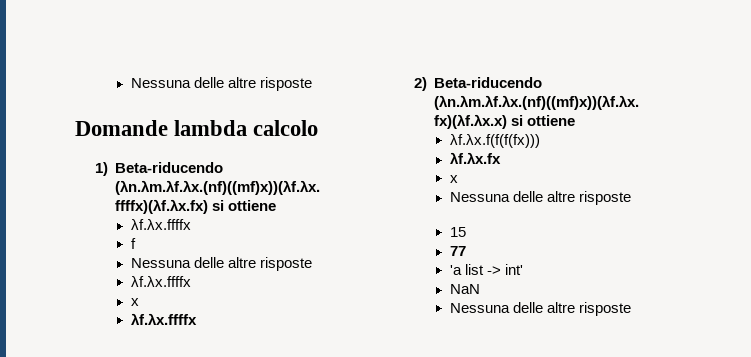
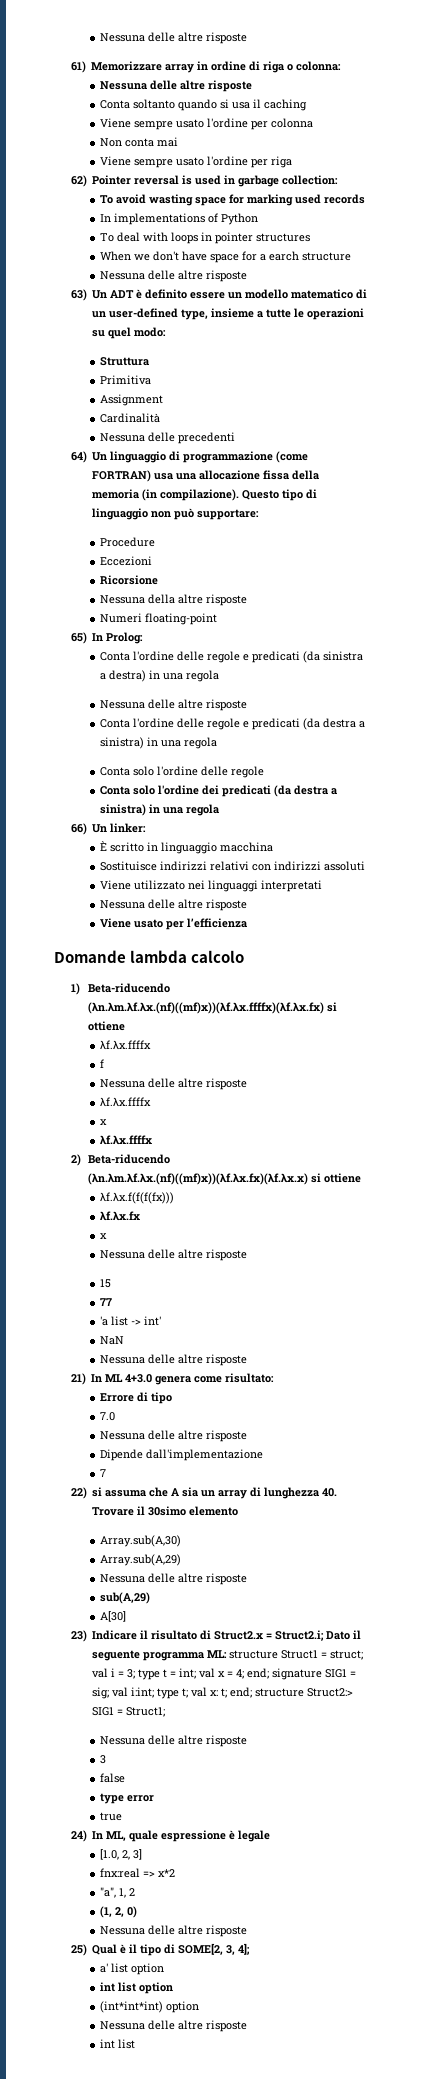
[130,77,312,91] Nessuna delle altre risposte -> [99,32,247,44] [70,61,342,73] [99,80,252,92] [99,99,307,111] [99,118,313,130] [99,137,178,147] [99,156,292,168] [70,175,339,187] [99,194,365,206] [99,213,258,225] [99,232,310,244] [99,251,351,263] [99,270,247,282] [70,289,368,301] [92,308,365,320] [92,327,167,339] [99,357,149,366] [99,375,151,385] [99,394,163,406] [99,413,160,423] [99,432,235,444] [70,451,309,463] [92,470,320,482] [92,489,318,501] [92,508,260,520] [99,537,155,547] [99,556,152,566] [99,575,158,585] [99,594,247,606] [99,613,217,625] [70,632,144,644] [99,651,363,663] [99,670,219,682] [99,699,247,711] [99,718,365,730] [99,737,217,749] [99,766,264,778] [99,785,337,797] [99,804,219,816] [70,823,147,835] [99,841,273,854] [99,861,365,871] [99,880,322,892] [99,899,247,911] [99,918,247,930] Nessuna delle altre risposte // 61) Memorizzare array in ordine di riga o colonna: // Nessuna delle altre risposte // Conta soltanto quando si usa il caching // Viene sempre usato l'ordine per colonna // Non conta mai // Viene sempre usato l'ordine per riga // 62) Pointer reversal is used in garbage collection: // To avoid wasting space for marking used records // In implementations of Python // To deal with loops in pointer structures // When we don't have space for a earch structure // Nessuna delle altre risposte // 63) Un ADT è definito essere un modello matematico di un user-defined type, insieme a tutte le operazioni su quel modo: // Struttura // Primitiva // Assignment // Cardinalità // Nessuna delle precedenti // 64) Un linguaggio di programmazione (come FORTRAN) usa una allocazione fissa della memoria (in compilazione). Questo tipo di linguaggio non può supportare: // Procedure // Eccezioni // Ricorsione // Nessuna della altre risposte // Numeri floating-point // 65) In Prolog: // Conta l'ordine delle regole e predicati (da sinistra a destra) in una regola // Nessuna delle altre risposte // Conta l'ordine delle regole e predicati (da destra a sinistra) in una regola // Conta solo l'ordine delle regole // Conta solo l'ordine dei predicati (da destra a sinistra) in una regola // 66) Un linker: // È scritto in linguaggio macchina // Sostituisce indirizzi relativi con indirizzi assoluti // Viene utilizzato nei linguaggi interpretati // Nessuna delle altre risposte // Viene usato per l’efficienza
(631, 309) none -> [70,1373,275,1385] [99,1392,172,1404] [99,1412,115,1421] [99,1430,247,1442] [99,1449,263,1461] [99,1469,106,1477] [70,1487,338,1499] [92,1506,239,1516] [99,1535,181,1547] [99,1554,181,1566] [99,1573,247,1585] [99,1592,150,1604] [99,1611,126,1622] [70,1630,362,1642] [92,1650,364,1661] [92,1668,357,1680] [92,1687,354,1699] [92,1707,166,1717] [99,1735,247,1747] [99,1755,106,1764] [99,1773,125,1783] [99,1793,154,1804] [99,1812,122,1821] [70,1830,271,1842] [99,1849,142,1860] [99,1868,175,1878] [99,1887,135,1898] [99,1906,137,1918] [99,1925,247,1937] [70,1943,251,1956] [99,1963,164,1975] [99,1982,173,1994] [99,2001,199,2013] [99,2020,247,2032] [99,2039,135,2049] // 21) In ML 4+3.0 genera come risultato: // Errore di tipo // 7.0 // Nessuna delle altre risposte // Dipende dall'implementazione // 7 // 22) si assuma che A sia un array di lunghezza 40. Trovare il 30simo elemento // Array.sub(A,30) // Array.sub(A,29) // Nessuna delle altre risposte // sub(A,29) // A[30] // 23) Indicare il risultato di Struct2.x = Struct2.i; Dato il seguente programma ML: structure Struct1 = struct; val i = 3; type t = int; val x = 4; end; signature SIG1 = sig; val i:int; type t; val x: t; end; structure Struct2:> SIG1 = Struct1; // Nessuna delle altre risposte // 3 // false // type error // true // 24) In ML, quale espressione è legale // [1.0, 2, 3] // fnx:real => x*2 // "a", 1, 2 // (1, 2, 0) // Nessuna delle altre risposte // 25) Qual è il tipo di SOME[2, 3, 4]; // a' list option // int list option // (int*int*int) option // Nessuna delle altre risposte // int list

